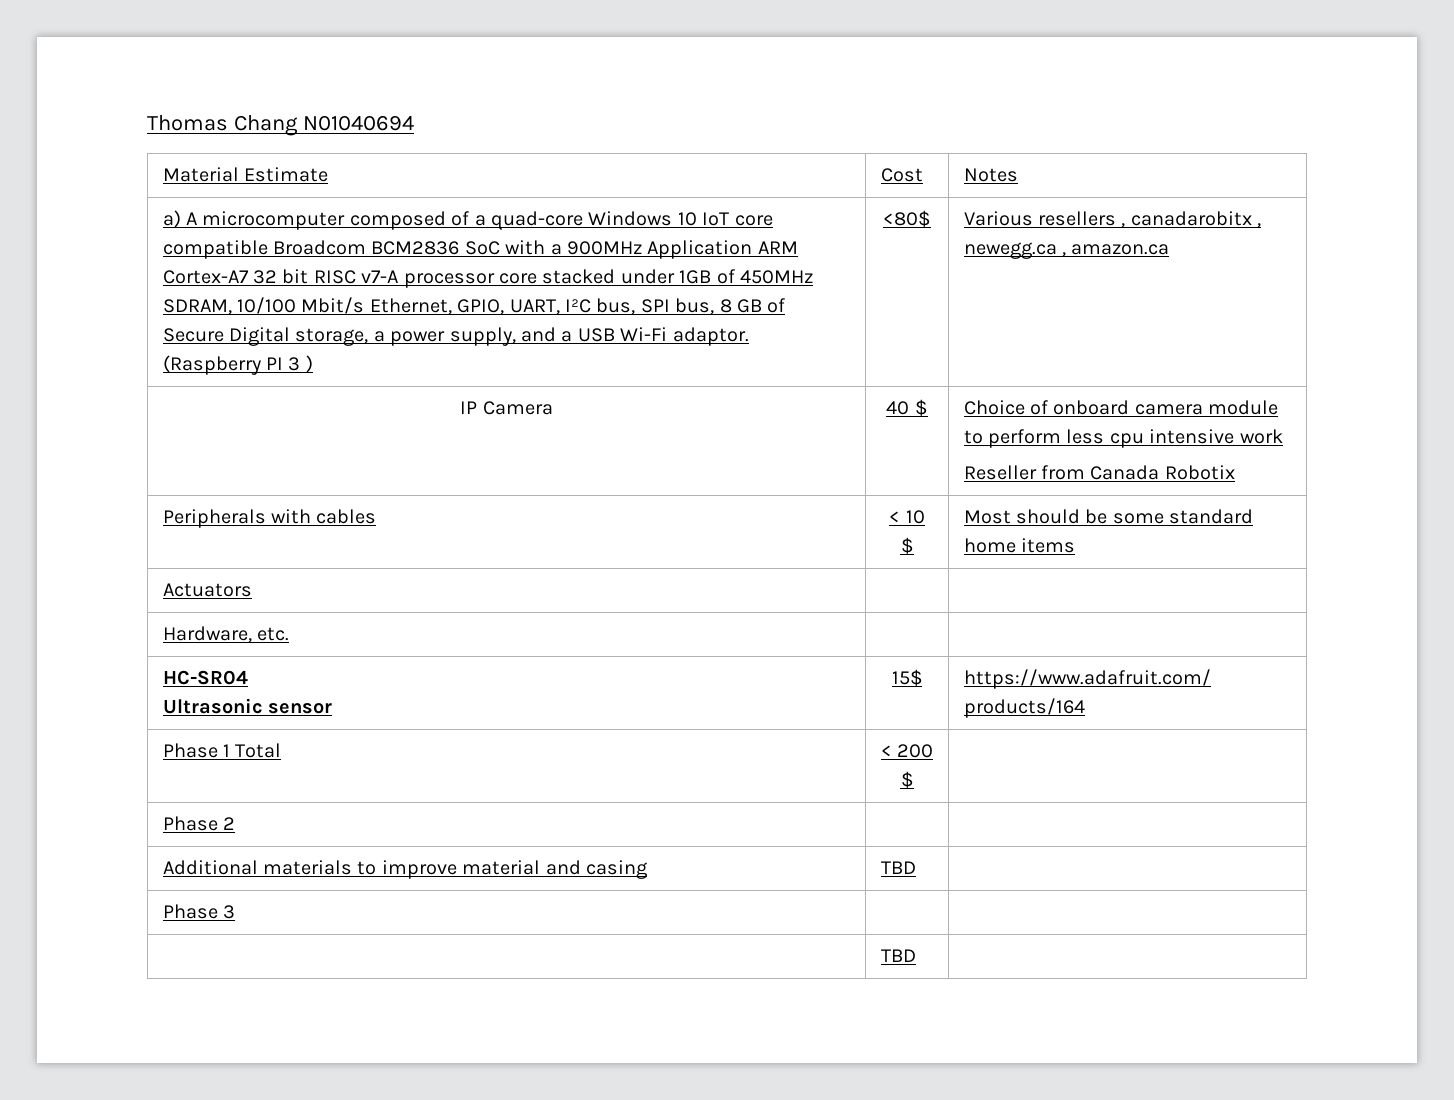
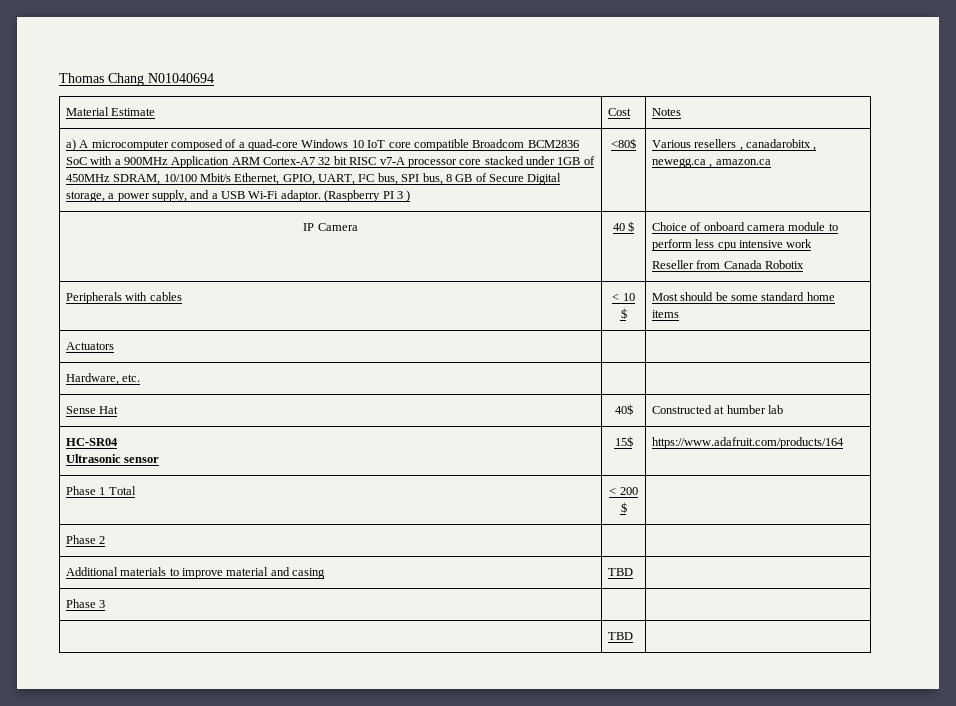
(289, 634) none -> [65,406,119,414] [614,404,633,415] [651,405,783,414] // Sense Hat | 40$ | Constructed at humber lab

